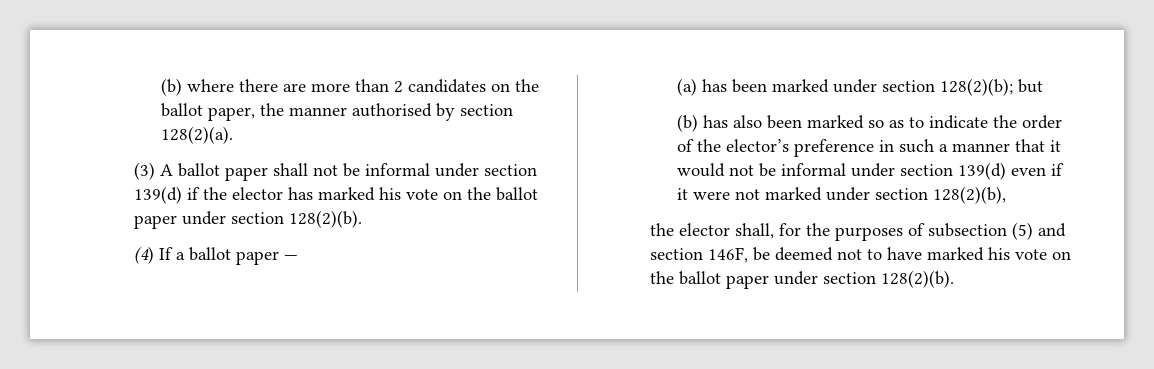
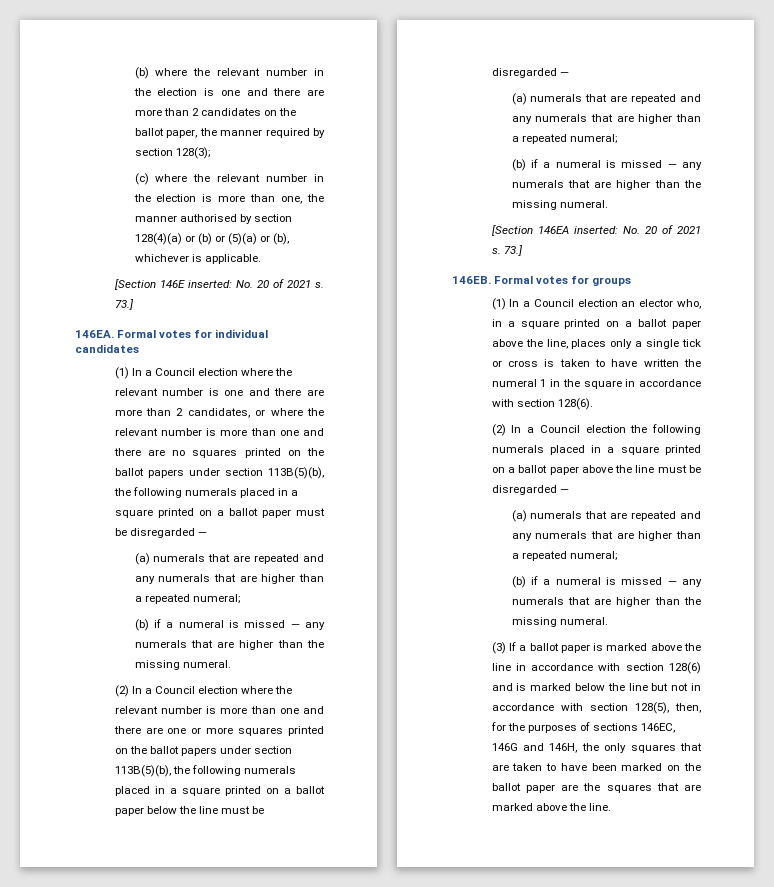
(234, 85) none -> [193,68,324,76] [133,88,268,96] the relevant number in the election is one and
[351,103,513,121] [160,126,233,144] [134,162,538,181] [134,186,539,204] [134,210,363,229] [134,246,299,265] [676,78,1043,96] [676,114,1062,132] [676,139,1061,157] [676,162,1064,180] [676,186,1006,204] [650,222,1067,241] [650,247,1072,263] [650,270,955,289] authorised by section 128(2)(a). // (3) A ballot paper shall not be informal under section 139(d) if the elector has marked his vote on the ballot paper under section 128(2)(b). // (4) If a ballot paper — // (a) has been marked under section 128(2)(b); but // (b) has also been marked so as to indicate the order of the elector’s preference in such a manner that it would not be informal under section 139(d) even if it were not marked under section 128(2)(b), // the elector shall, for the purposes of subsection (5) and section 146F, be deemed not to have marked his vote on the ballot paper under section 128(2)(b). -> [265,128,325,138] [134,147,211,159] [134,173,324,185] [133,194,324,204] [134,214,292,224] [134,233,290,245] [134,254,261,264] [114,279,324,290] [114,299,134,310] [75,329,269,338] [75,344,139,353] [114,367,293,379] [114,388,325,396] [114,408,324,418] [114,428,324,436] [113,448,324,458] [114,467,324,479] [113,487,299,498] [114,508,326,518] [114,528,207,538] [134,553,324,565] [134,574,325,584] [134,594,241,604] [134,619,325,631] [134,640,324,650] [134,660,231,670] [114,685,293,697] [114,706,324,714] [113,726,324,736] [114,746,293,756] [114,765,297,777] [114,786,325,796] [114,806,265,816] [491,68,569,78] [511,93,701,105] [511,114,701,124] [511,134,618,144] [511,159,702,171] [511,180,701,190] [511,200,608,210] [491,225,701,236] [491,245,523,256] [452,276,632,286] [491,298,701,310] [491,319,701,329] [491,339,701,349] [491,359,701,367] [491,379,701,389] [491,398,593,410] [491,424,701,436] [491,445,701,455] [491,465,701,475] [491,485,569,495] [511,510,701,522] [511,531,701,541] [511,551,618,561] [511,576,702,588] [511,597,701,607] [511,617,608,627] [491,642,701,654] [491,662,701,674] [491,683,701,691] [491,702,701,714] [490,722,676,733] [491,743,702,753] [491,763,701,771] [491,783,701,793] [491,803,612,811] required by section 128(3); // (c) where the relevant number in the election is more than one, the manner authorised by section 128(4)(a) or (b) or (5)(a) or (b), whichever is applicable. // [Section 146E inserted: No. 20 of 2021 s. 73.] // 146EA. Formal votes for individual candidates // (1) In a Council election where the relevant number is one and there are more than 2 candidates, or where the relevant number is more than one and there are no squares printed on the ballot papers under section 113B(5)(b), the following numerals placed in a square printed on a ballot paper must be disregarded — // (a) numerals that are repeated and any numerals that are higher than a repeated numeral; // (b) if a numeral is missed — any numerals that are higher than the missing numeral. // (2) In a Council election where the relevant number is more than one and there are one or more squares printed on the ballot papers under section 113B(5)(b), the following numerals placed in a square printed on a ballot paper below the line must be disregarded — // (a) numerals that are repeated and any numerals that are higher than a repeated numeral; // (b) if a numeral is missed — any numerals that are higher than the missing numeral. // [Section 146EA inserted: No. 20 of 2021 s. 73.] // 146EB. Formal votes for groups // (1) In a Council election an elector who, in a square printed on a ballot paper above the line, places only a single tick or cross is taken to have written the numeral 1 in the square in accordance with section 128(6). // (2) In a Council election the following numerals placed in a square printed on a ballot paper above the line must be disregarded — // (a) numerals that are repeated and any numerals that are higher than a repeated numeral; // (b) if a numeral is missed — any numerals that are higher than the missing numeral. // (3) If a ballot paper is marked above the line in accordance with section 128(6) and is marked below the line but not in accordance with section 128(5), then, for the purposes of sections 146EC, 146G and 146H, the only squares that are taken to have been marked on the ballot paper are the squares that are marked above the line.

